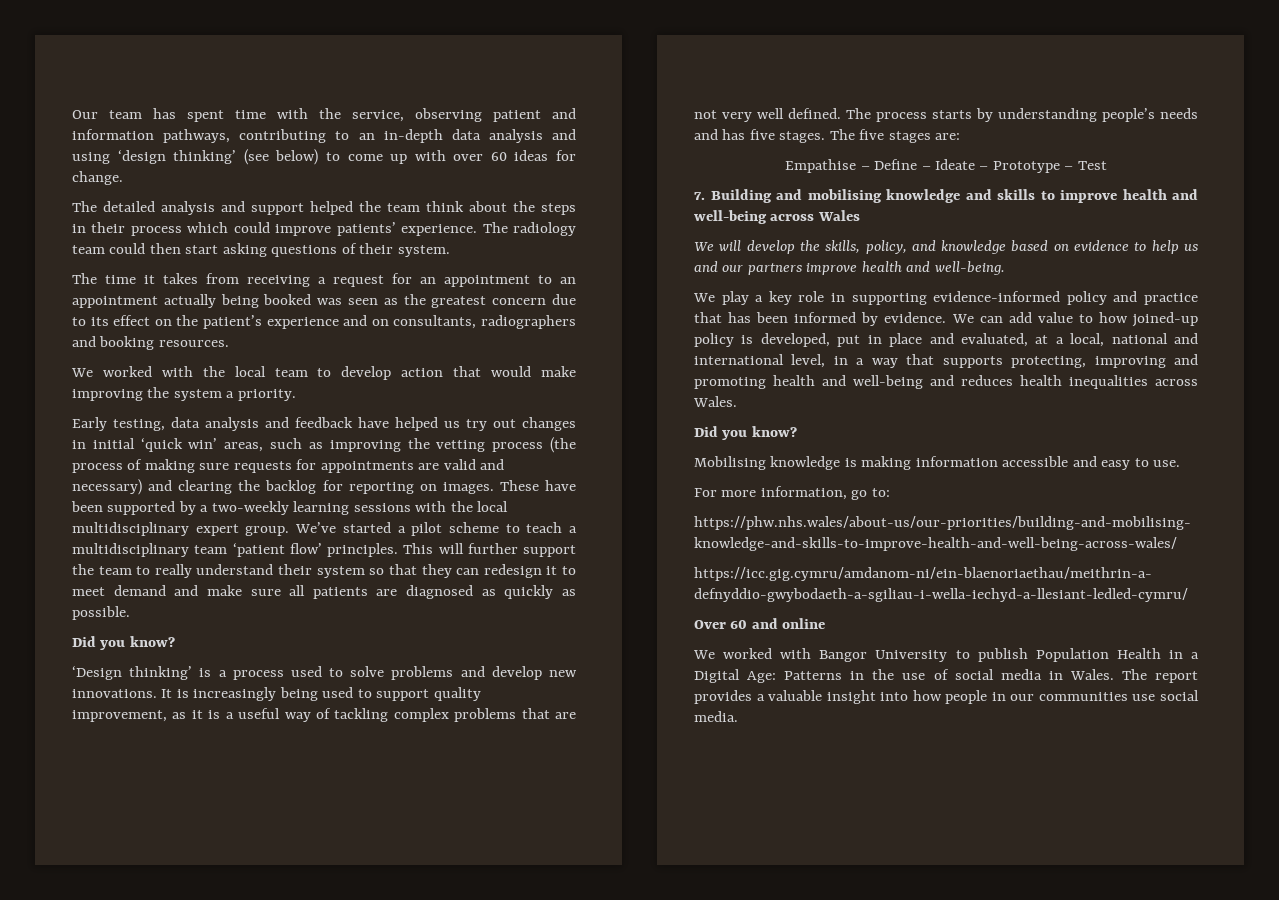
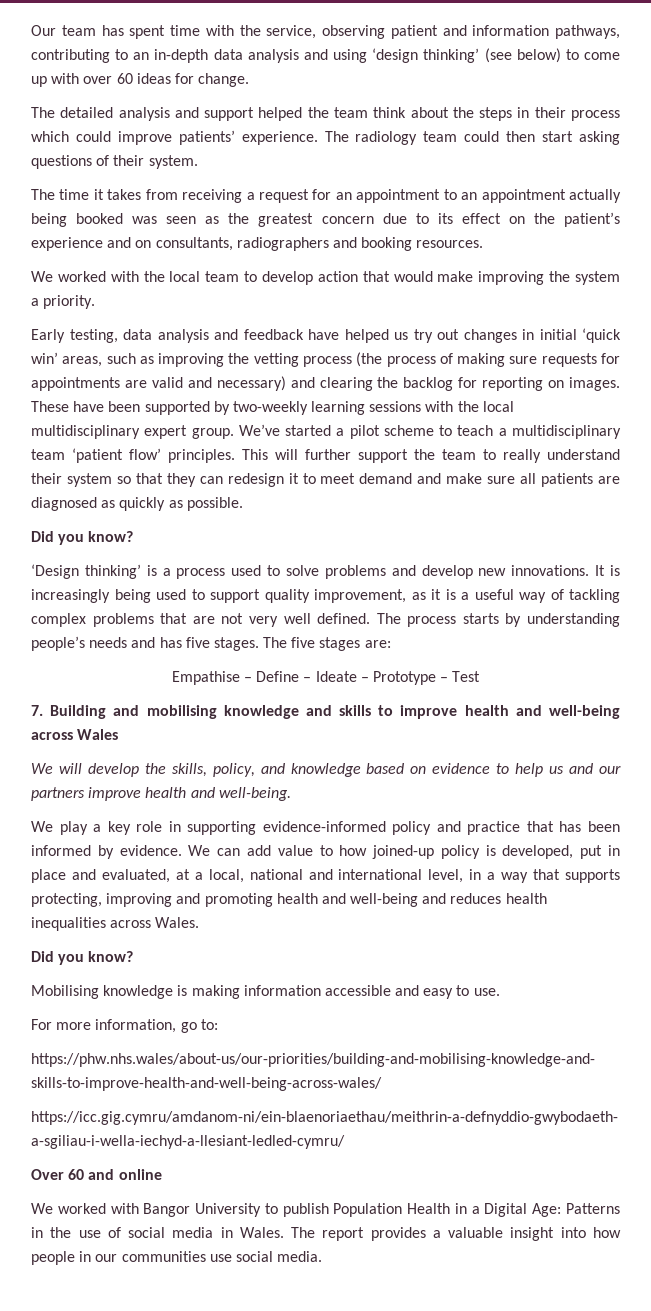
[200,505,209,512] a -> (230, 408) none

